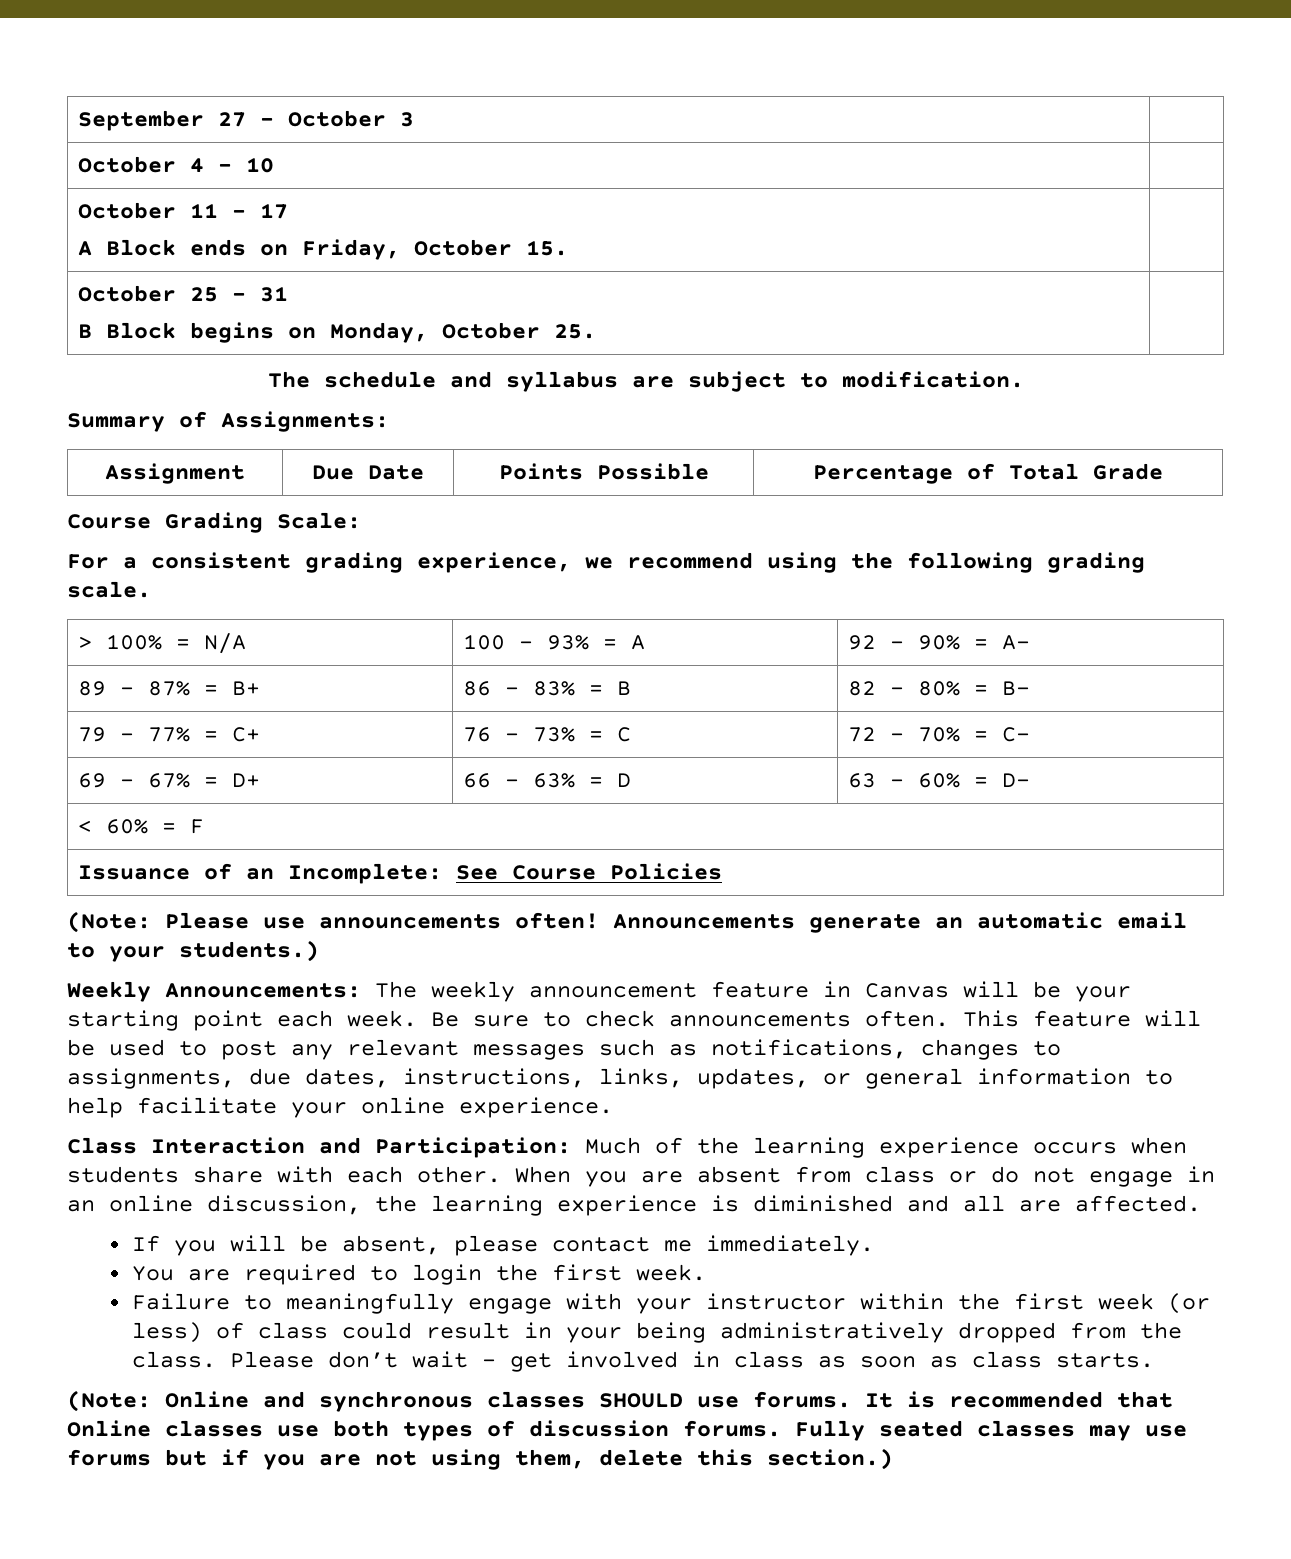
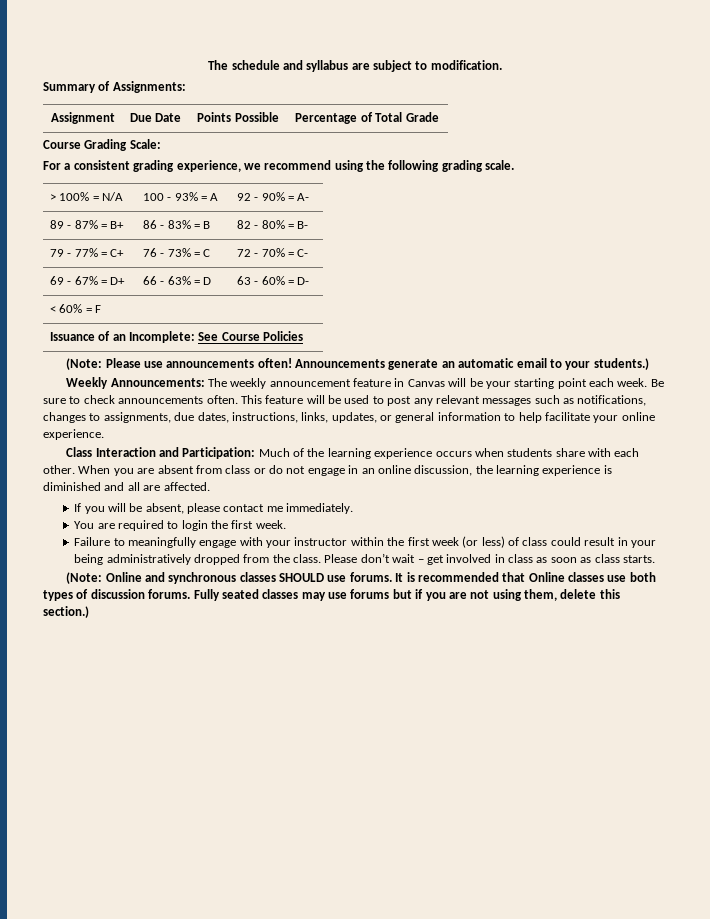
[78,110,415,131] [78,156,275,173] [78,202,289,219] [78,239,569,260] [78,285,289,302] [78,322,597,343] September 27 - October 3 | // October 4 - 10 | // October 11 - 17 // A Block ends on Friday, October 15. | // October 25 - 31 // B Block begins on Monday, October 25. | // -> (208, 65) none

